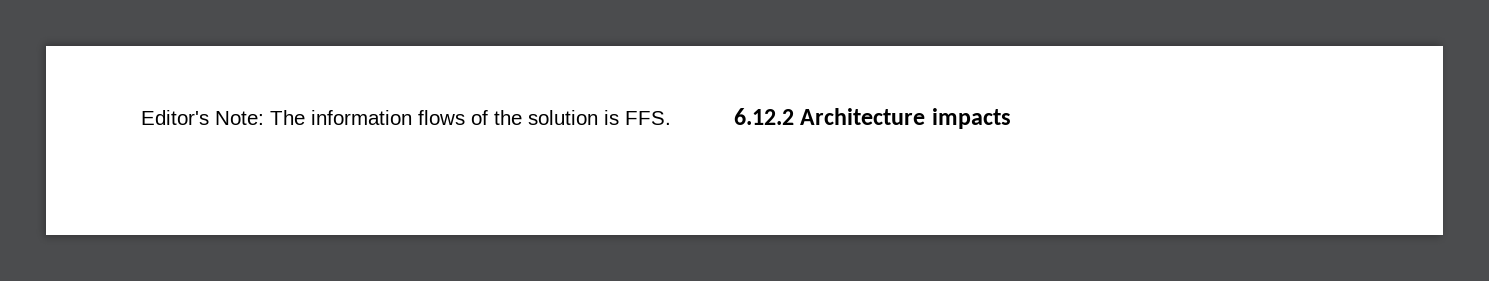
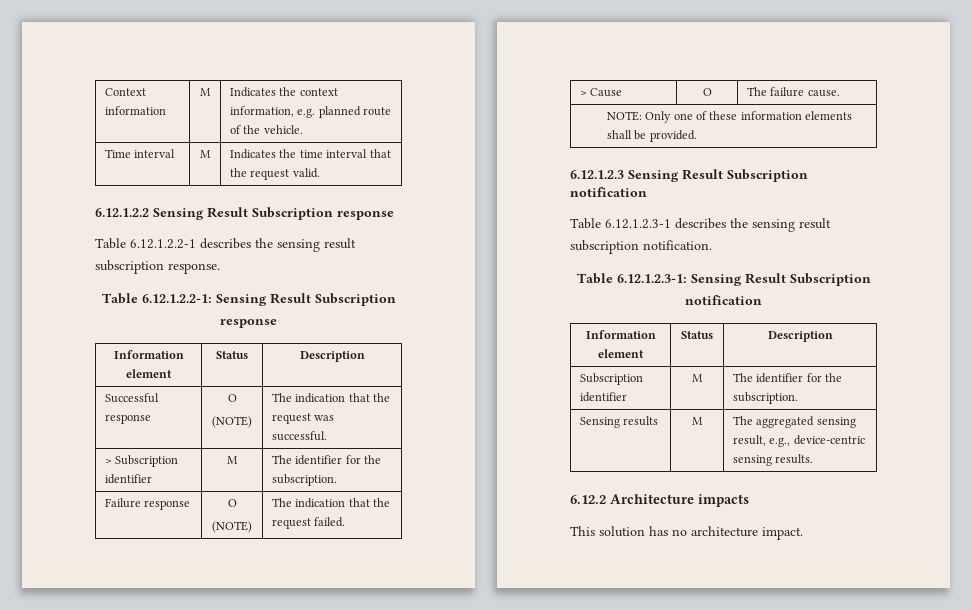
[140,110,671,125] [734,108,1011,129] Editor's Note: The information flows of the solution is FFS. // 6.12.2 Architecture impacts -> [105,88,147,96] [105,106,167,115] [200,88,211,96] [230,87,338,97] [230,106,392,118] [230,125,303,134] [105,149,176,158] [200,150,211,158] [230,149,391,159] [230,168,320,180] [95,207,394,220] [95,238,356,252] [95,260,220,274] [101,293,396,306] [220,319,277,328] [113,350,184,359] [126,369,172,378] [216,351,248,359] [299,351,365,362] [105,393,160,403] [105,414,152,424] [227,394,237,402] [212,416,252,428] [272,393,391,403] [272,413,335,424] [272,431,328,441] [105,455,179,467] [105,474,153,484] [227,456,238,464] [272,455,382,465] [272,474,338,486] [105,498,191,510] [227,499,237,507] [212,521,252,533] [272,498,391,508] [272,517,346,529] [580,88,623,97] [702,88,712,96] [747,87,840,97] [606,111,853,123] [606,130,697,142] [570,169,808,182] [570,187,647,197] [570,218,831,232] [570,240,712,254] [576,273,871,286] [685,295,762,305] [585,330,656,339] [598,349,644,358] [681,331,713,339] [767,331,833,342] [580,373,644,385] [580,392,628,402] [692,374,703,382] [733,373,843,383] [733,392,799,404] [580,416,659,428] [692,417,703,425] [733,416,856,428] [733,435,865,447] [733,454,814,466] [570,494,749,507] [570,526,803,540] Context information | M | Indicates the context information, e.g. planned route of the vehicle. // Time interval | M | Indicates the time interval that the request valid. // 6.12.1.2.2 Sensing Result Subscription response // Table 6.12.1.2.2-1 describes the sensing result subscription response. // Table 6.12.1.2.2-1: Sensing Result Subscription response // Information element | Status | Description // Successful response | O // (NOTE) | The indication that the request was successful. // > Subscription identifier | M | The identifier for the subscription. // Failure response | O // (NOTE) | The indication that the request failed. // > Cause | O | The failure cause. // NOTE: Only one of these information elements shall be provided. // 6.12.1.2.3 Sensing Result Subscription notification // Table 6.12.1.2.3-1 describes the sensing result subscription notification. // Table 6.12.1.2.3-1: Sensing Result Subscription notification // Information element | Status | Description // Subscription identifier | M | The identifier for the subscription. // Sensing results | M | The aggregated sensing result, e.g., device-centric sensing results. // 6.12.2 Architecture impacts // This solution has no architecture impact.

